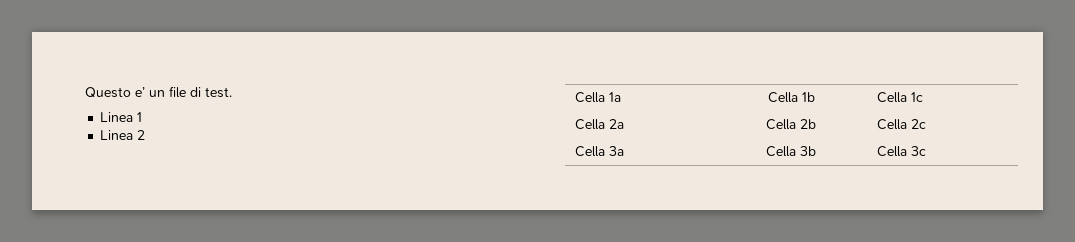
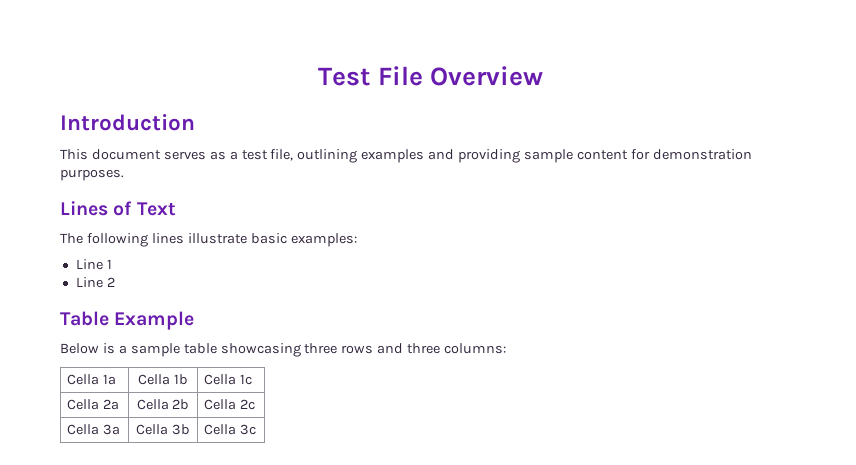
[85,86,232,98] [100,112,134,122] Questo e’ un file di test. // Linea -> [318,66,543,86] [60,114,195,131] [60,149,752,163] [60,169,124,181] [60,201,176,216] [60,233,357,247] [75,259,103,270] Test File Overview // Introduction // This document serves as a test file, outlining examples and providing sample content for demonstration purposes. // Lines of Text // The following lines illustrate basic examples: // Line
[100,130,134,140] Linea -> [75,277,103,288] Line
(146, 135) none -> [60,311,195,330] [60,343,507,357] // Table Example // Below is a sample table showcasing three rows and three columns:

